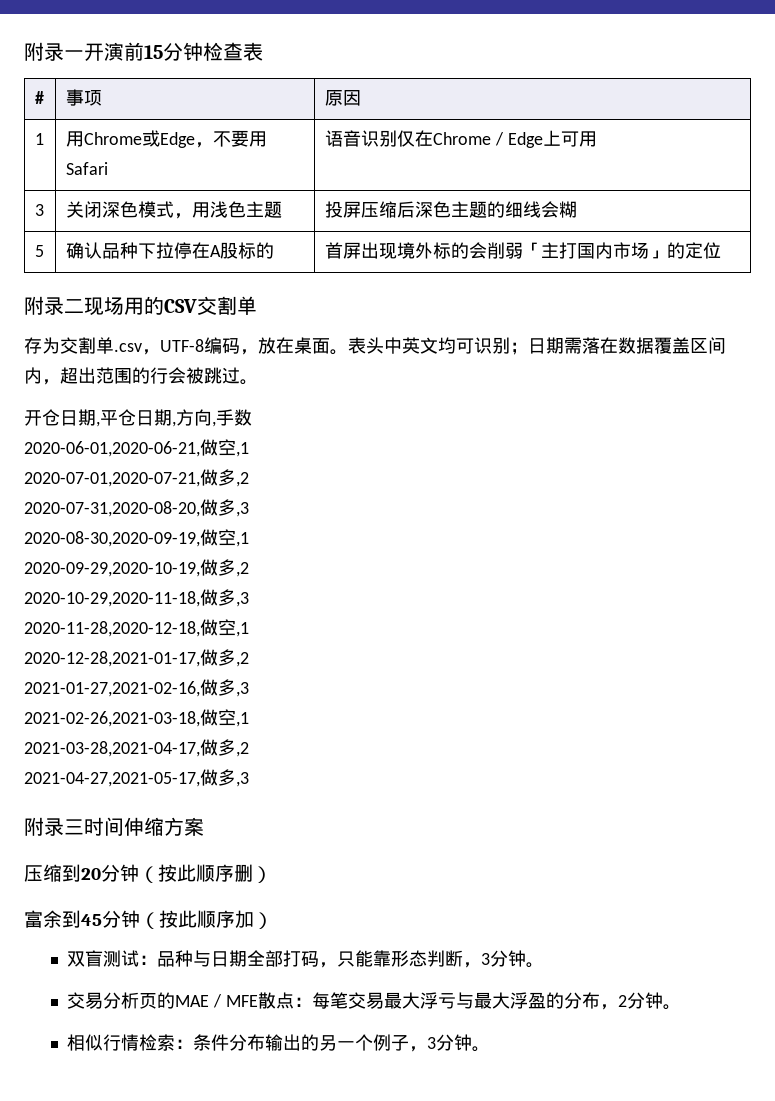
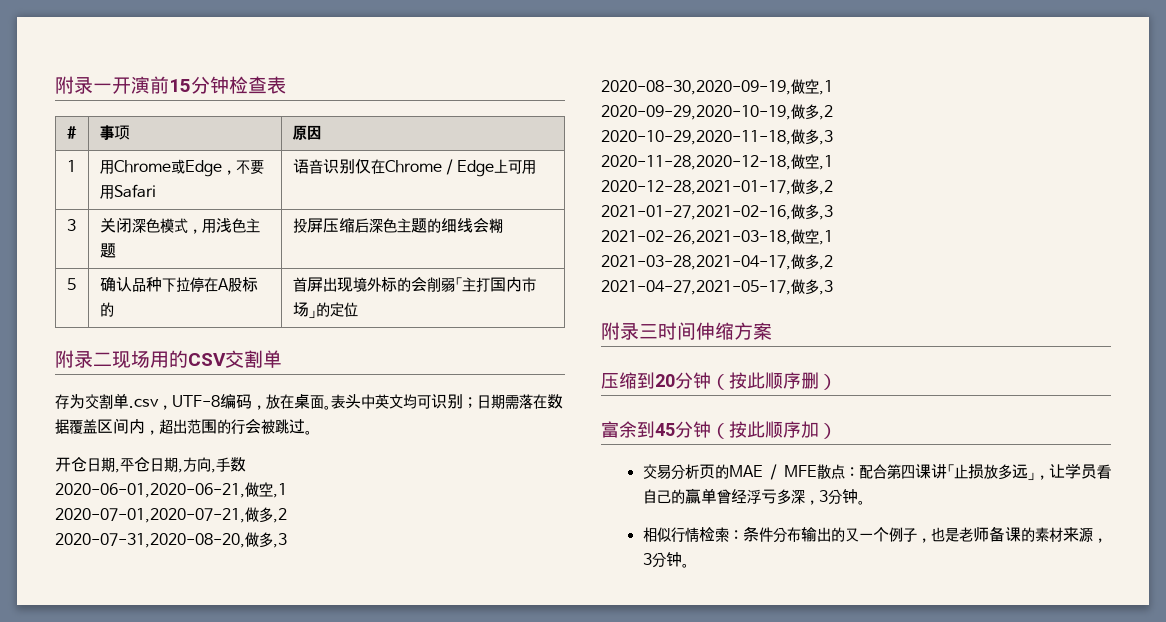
[67,950,545,968] // 双盲测试：品种与日期全部打码，只能靠形态判断，3分钟。 -> (837, 431) none
[311,992,627,1010] 每笔交易最大浮亏与最大浮盈的分布，2 -> [859,463,1111,481] [642,488,828,505] 配合第四课讲「止损放多远」，让学员看自己的赢单曾经浮亏多深，3
[319,1035,338,1051] 另 -> [844,528,859,542] 又
(428, 1049) none -> [930,526,1107,543] 也是老师备课的素材来源，

